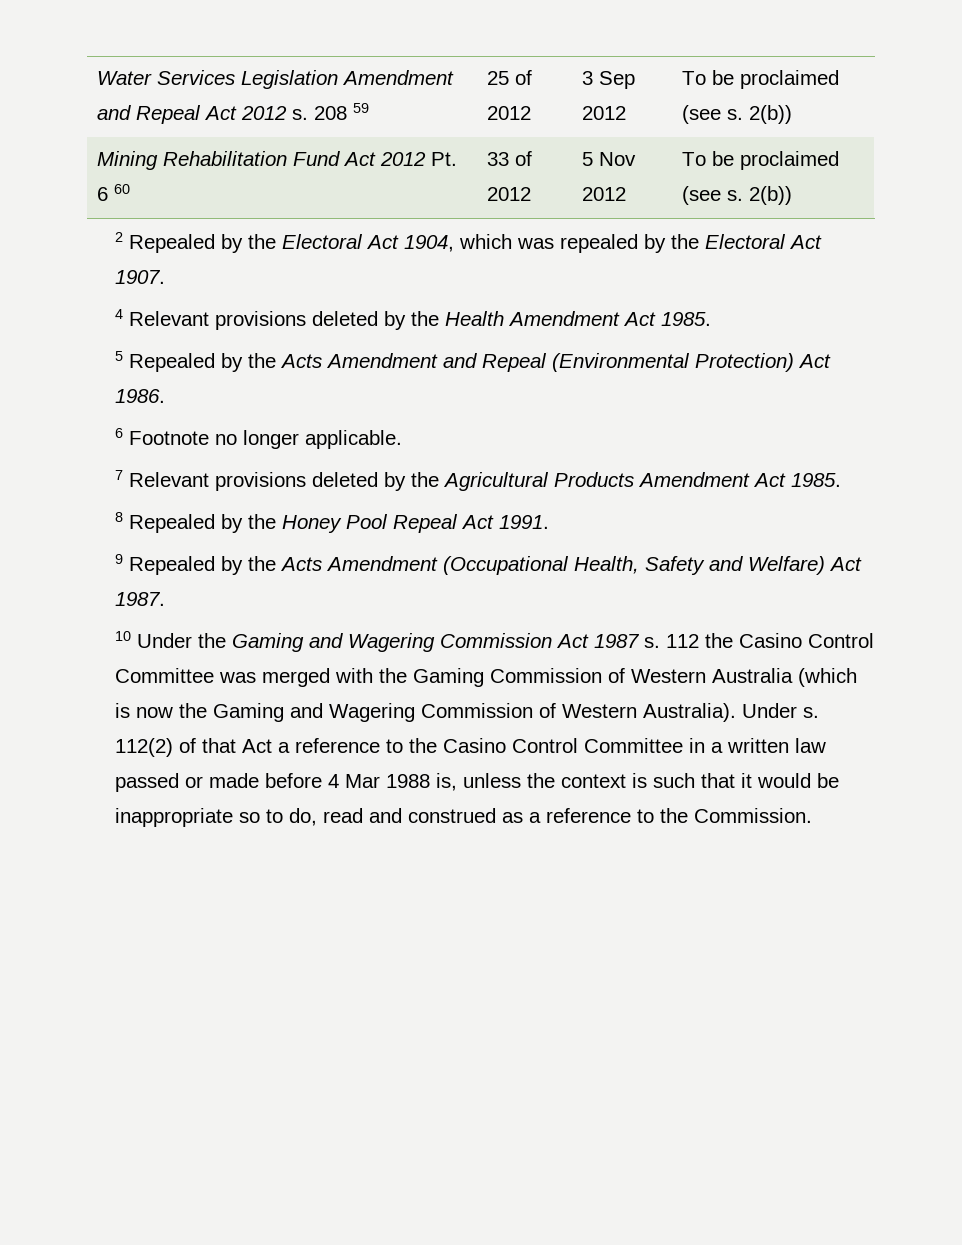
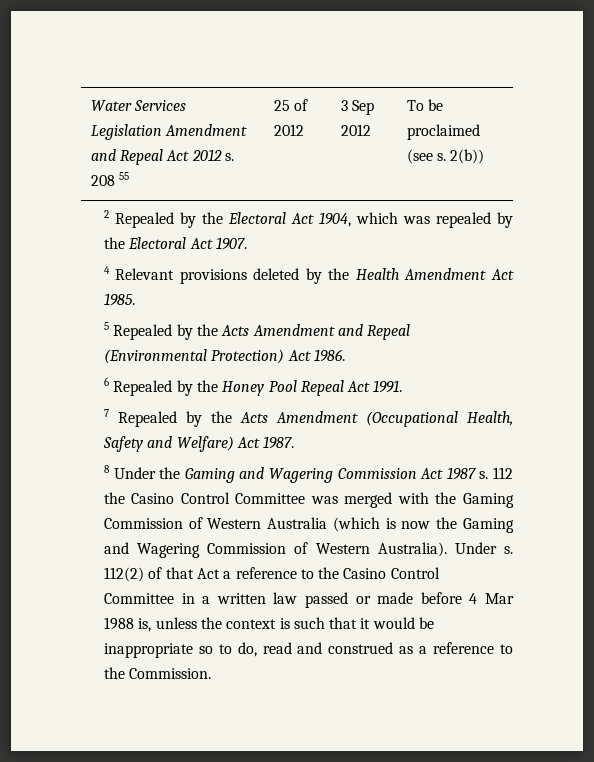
[352,103,369,113] 59 -> [118,172,129,180] 55
[96,151,457,170] [96,184,130,201] [486,151,532,166] [486,187,531,201] [581,152,636,166] [581,187,626,201] [681,151,839,170] [681,186,792,205] // Mining Rehabilitation Fund Act 2012 Pt. 6 60 | 33 of 2012 | 5 Nov 2012 | To be proclaimed (see s. 2(b)) -> (485, 156) none
[129,430,403,449] [115,470,842,491] [115,512,124,522] Footnote no longer applicable. // 7 Relevant provisions deleted by the Agricultural Products Amendment Act 1985. // 8 -> (109, 381) none
[115,554,124,564] 9 -> [103,409,109,417] 7
[115,631,132,641] 10 -> [103,465,110,473] 8

